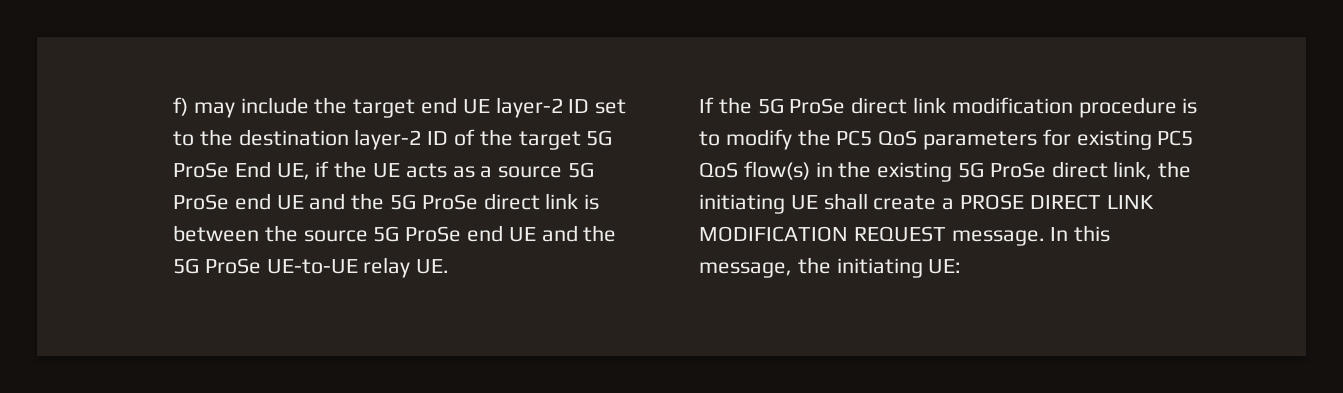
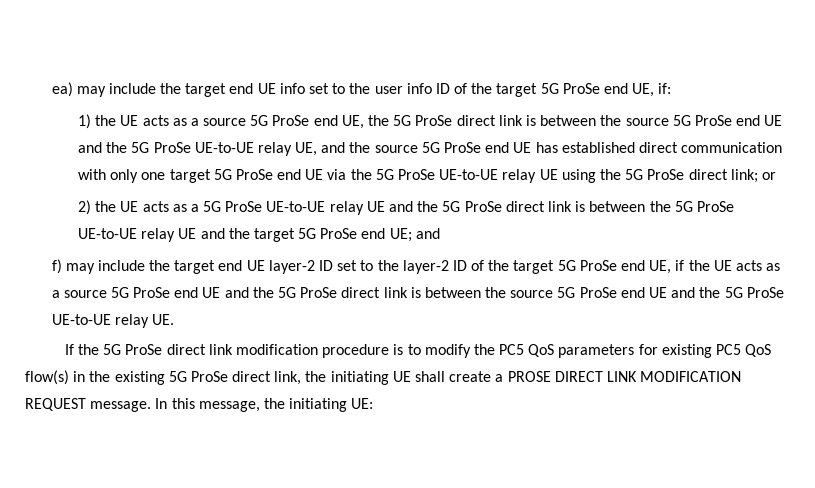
(172, 106) none -> [51,82,672,97] [78,114,783,129] [78,142,783,156] [78,169,776,183] [78,200,734,215] [78,228,440,242] ea) may include the target end UE info set to the user info ID of the target 5G ProSe end UE, if: // 1) the UE acts as a source 5G ProSe end UE, the 5G ProSe direct link is between the source 5G ProSe end UE and the 5G ProSe UE-to-UE relay UE, and the source 5G ProSe end UE has established direct communication with only one target 5G ProSe end UE via the 5G ProSe UE-to-UE relay UE using the 5G ProSe direct link; or // 2) the UE acts as a 5G ProSe UE-to-UE relay UE and the 5G ProSe direct link is between the 5G ProSe UE-to-UE relay UE and the target 5G ProSe end UE; and //
[238,129,349,146] destination -> (399, 265) none
[234,161,271,178] End -> [621,260,646,271] end

